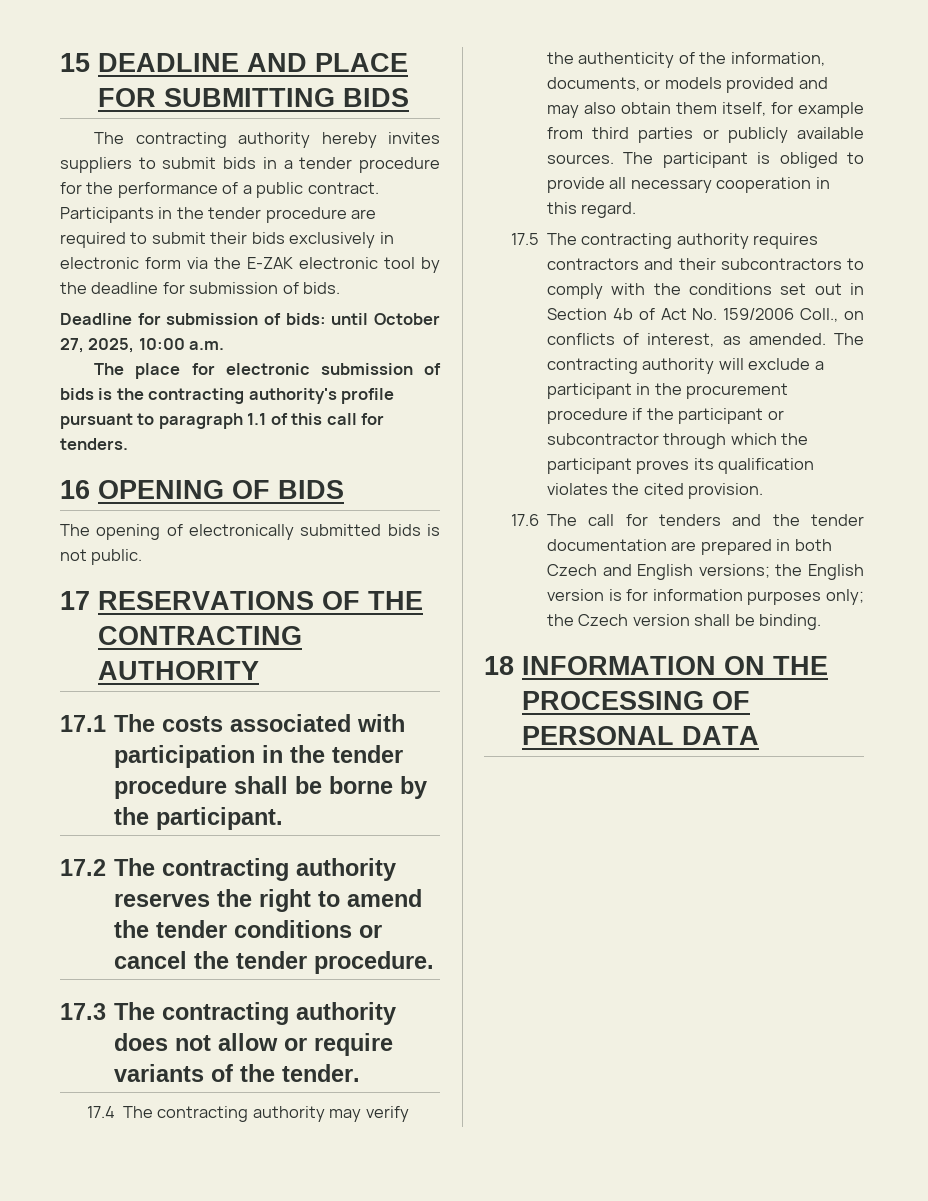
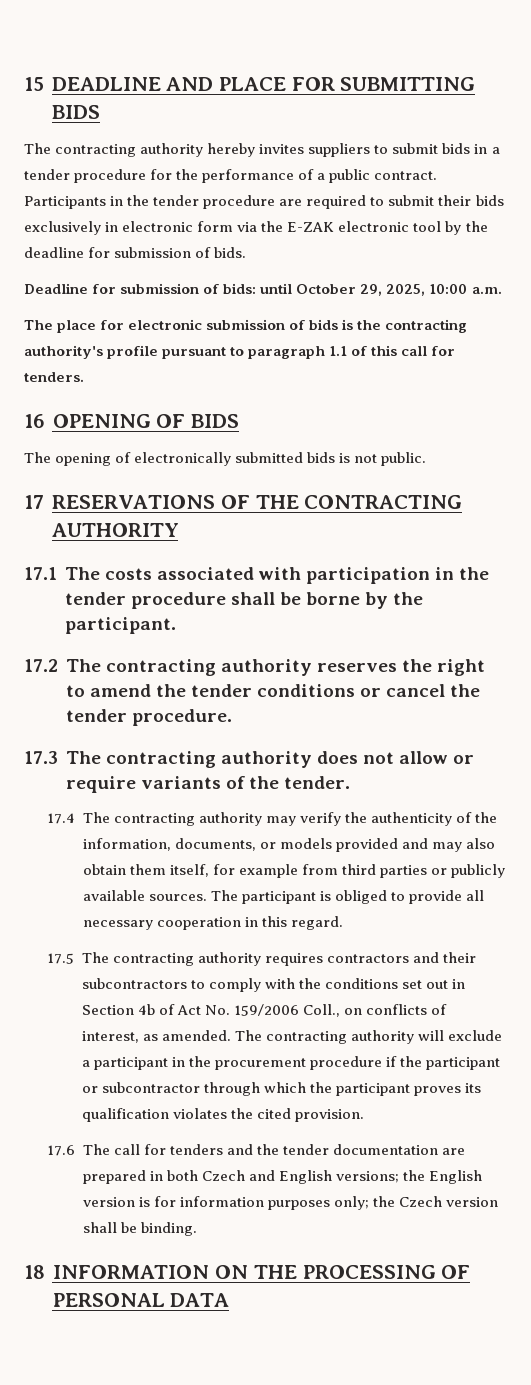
[60,338,84,353] 27, -> [360,284,383,296] 29,

